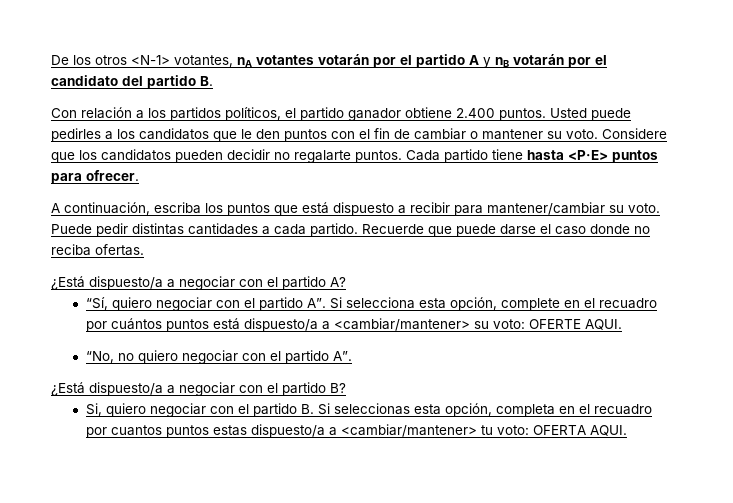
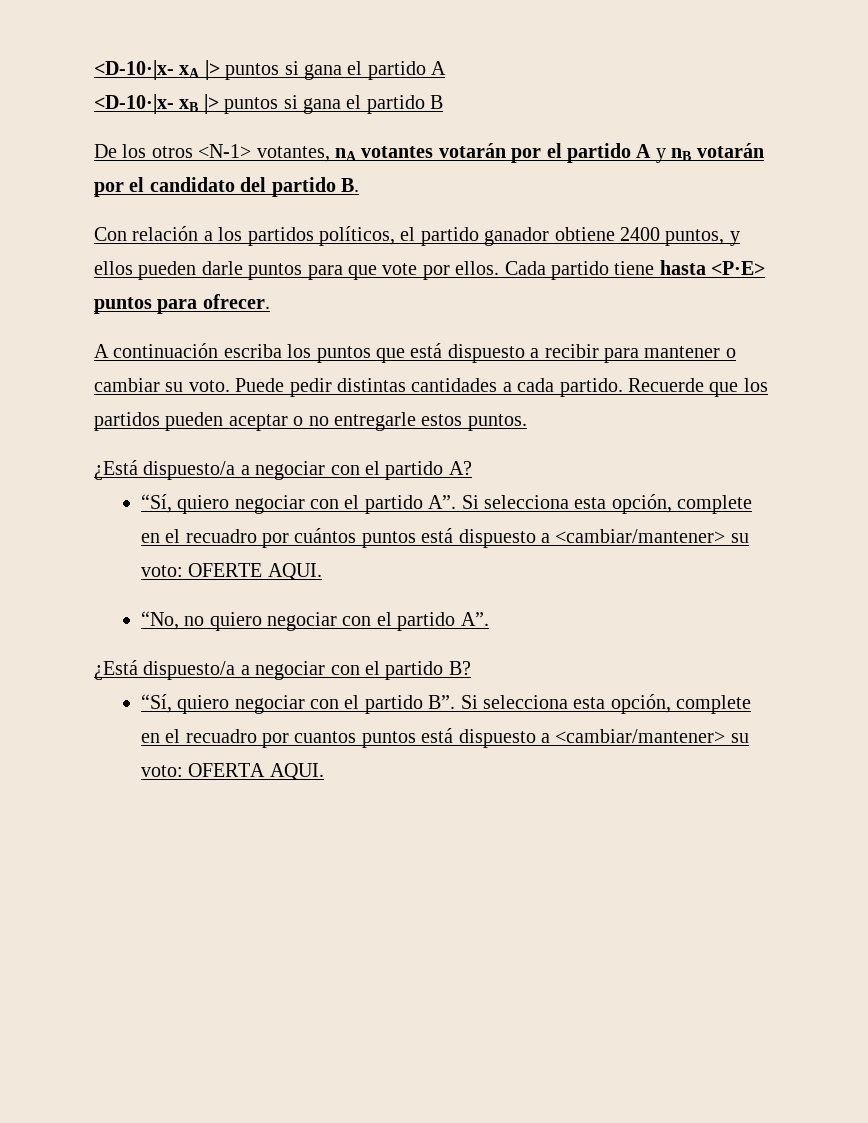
(51, 60) none -> [94,60,447,80] [94,94,444,114] <D-10·|x- xA |> puntos si gana el partido A // <D-10·|x- xB |> puntos si gana el partido B //
[456,108,631,121] [51,128,667,142] [51,149,402,163] 2.400 puntos. Usted puede pedirles a los candidatos que le den puntos con el fin de cambiar o mantener su voto. Considere que los candidatos pueden decidir no regalarte puntos. -> [619,227,740,246] [94,261,500,280] 2400 puntos, y ellos pueden darle puntos para que vote por ellos.
[64,202,150,215] continuación, -> [113,343,219,358] continuación
[487,202,605,215] mantener/cambiar -> [644,346,736,358] [94,378,160,392] mantener o cambiar
[456,224,650,237] [51,244,144,256] puede darse el caso donde no reciba ofertas. -> [743,378,768,392] [94,412,527,431] los partidos pueden aceptar o no entregarle estos puntos.
[243,318,318,332] dispuesto/a -> [458,529,536,548] dispuesto
[85,403,555,417] Si, quiero negociar con el partido B. Si seleccionas esta opción, completa -> [140,694,752,714] “Sí, quiero negociar con el partido B”. Si selecciona esta opción, complete
[212,424,493,438] estas dispuesto/a a <cambiar/mantener> tu -> [421,728,749,748] está dispuesto a <cambiar/mantener> su

